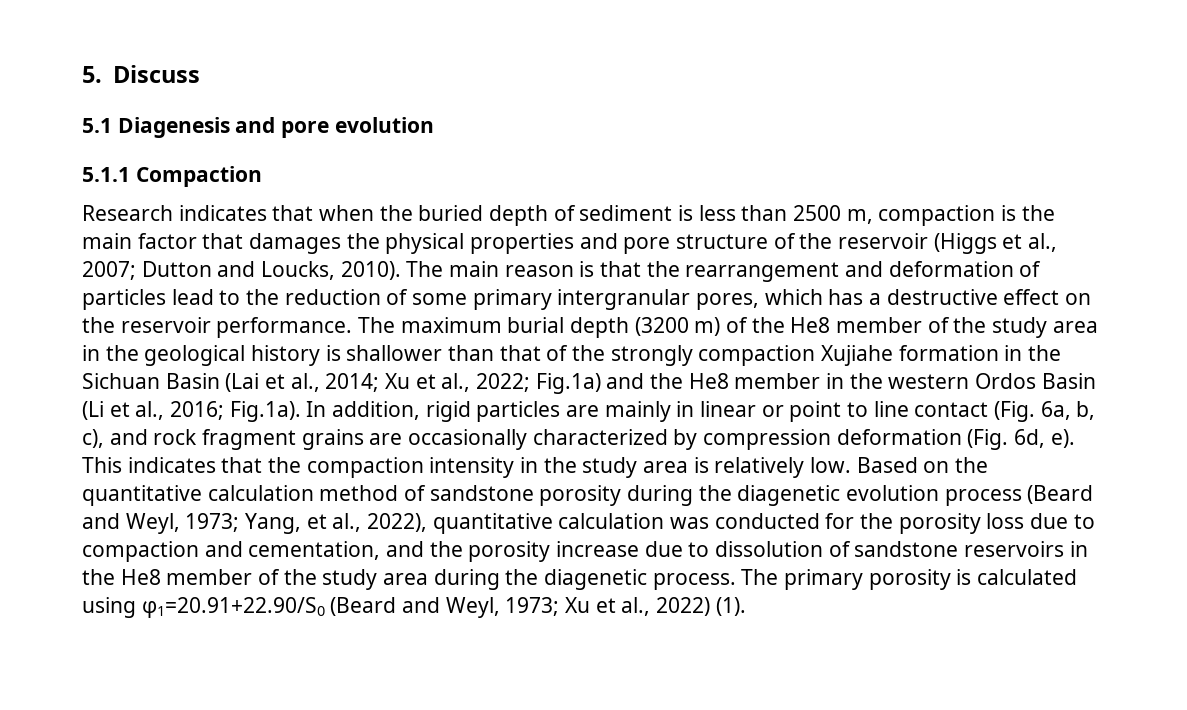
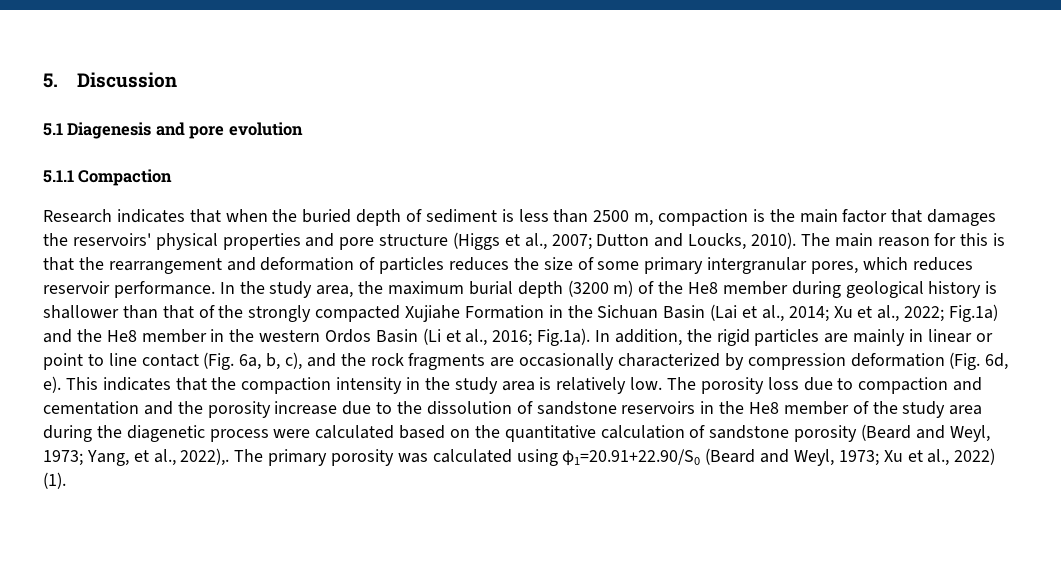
[112,65,200,83] Discuss -> [76,72,177,88] Discussion
(380, 241) none -> [72,233,151,246] reservoirs'
[773,233,929,249] of the reservoir -> (449, 240) none
(574, 271) none -> [934,233,989,246] for this
[171,289,381,305] lead to the reduction -> [449,257,573,271] reduces the size
[828,289,1092,305] [82,317,396,338] has a destructive effect on the reservoir performance. The -> [912,257,973,271] [43,281,384,298] reduces reservoir performance. In the study area, the
[927,317,1098,338] [82,345,139,361] of the study area in the -> [791,281,841,298] during
[698,345,999,366] compaction Xujiahe formation -> [315,305,544,322] compacted Xujiahe Formation
(421, 410) none -> [686,329,712,342] the
[153,429,364,450] rock fragment grains -> [340,353,486,370] the rock fragments
[856,457,989,473] [82,485,1094,506] [82,513,894,534] Based on the quantitative calculation method of sandstone porosity during the diagenetic evolution process (Beard and Weyl, 1973; Yang, et al., 2022), quantitative calculation was conducted for the -> [667,377,697,390] The
[248,541,381,560] cementation, -> [43,401,139,415] cementation
(710, 549) none -> [397,401,423,414] the
[652,573,736,590] process. -> [209,424,990,442] [43,448,230,466] process were calculated based on the quantitative calculation of sandstone porosity (Beard and Weyl, 1973; Yang, et al., 2022),.
[956,569,972,585] is -> [397,453,428,463] was

